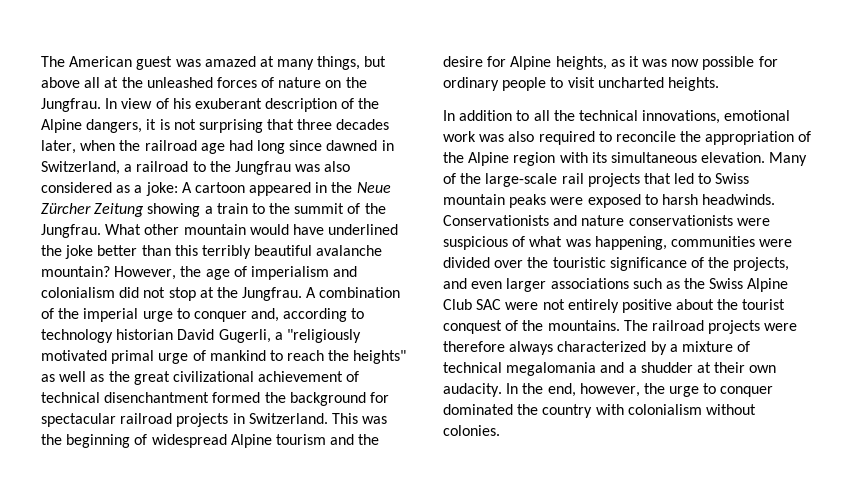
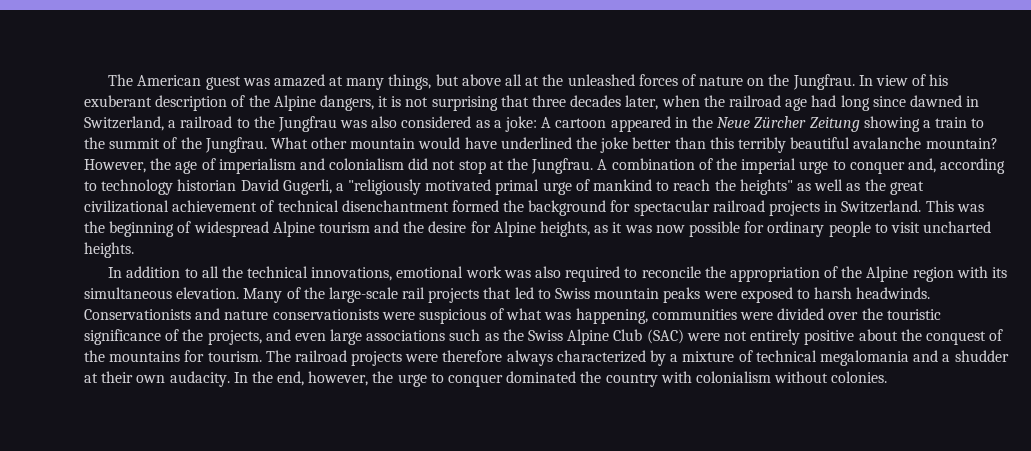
[506,278,547,292] larger -> [330,329,363,345] large
[476,299,502,310] SAC -> [646,329,684,344] (SAC)
[742,299,786,310] tourist -> (922, 335) none
[547,320,620,331] mountains. -> [109,350,262,362] mountains for tourism.

